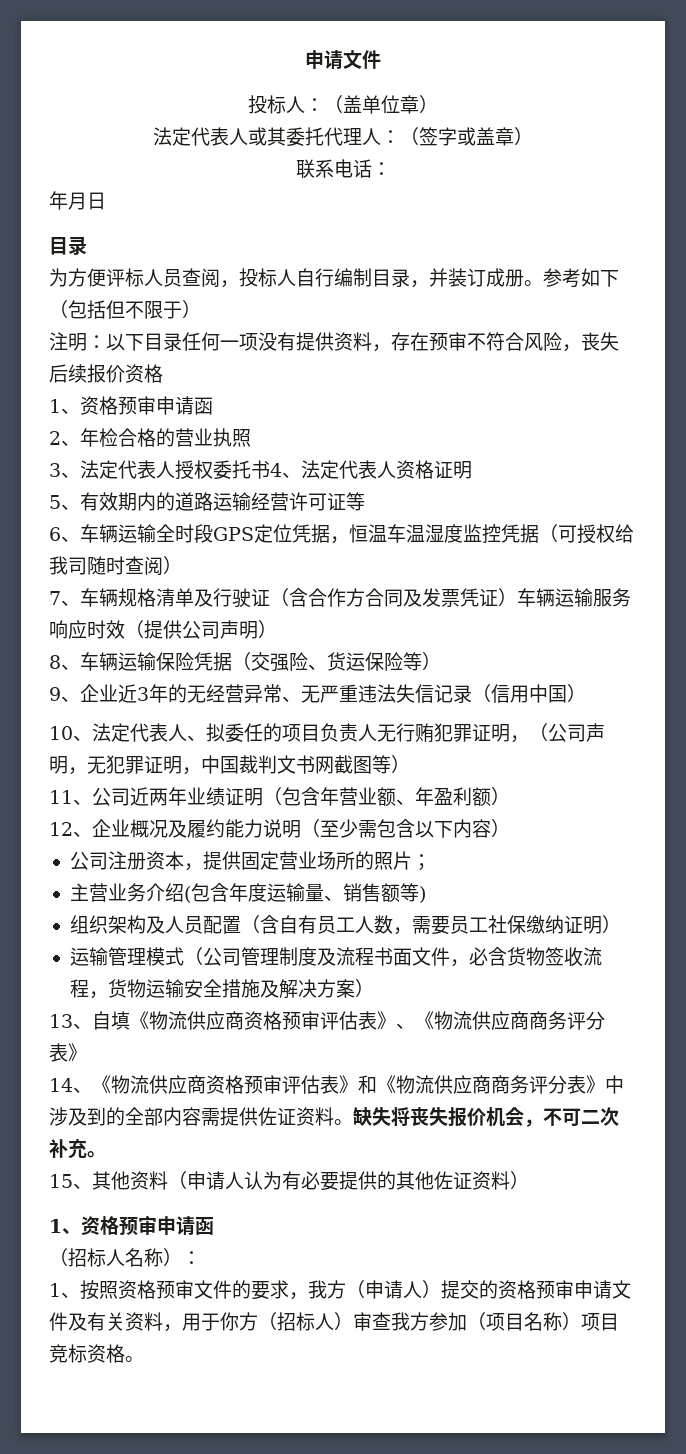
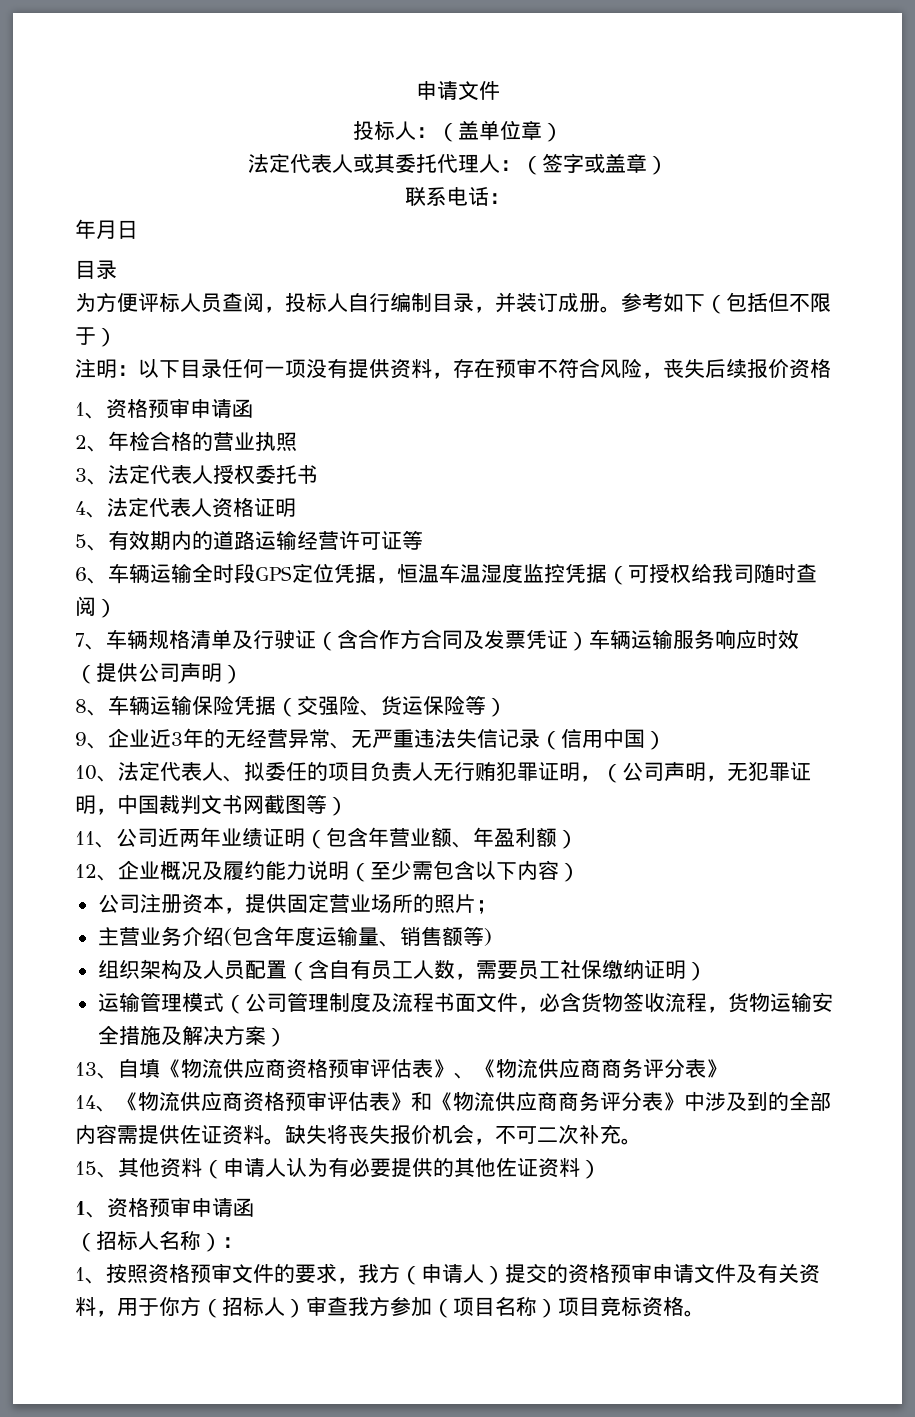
(270, 469) none -> (318, 474) //

